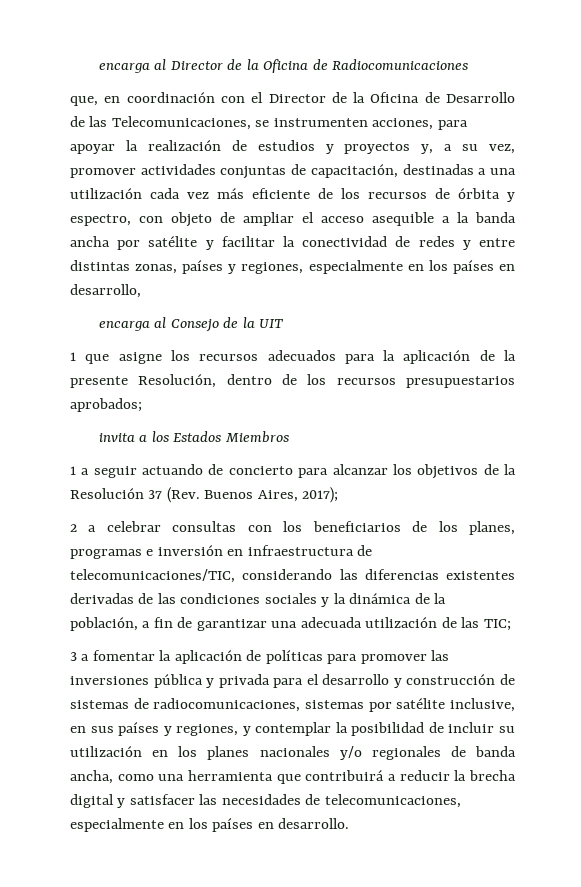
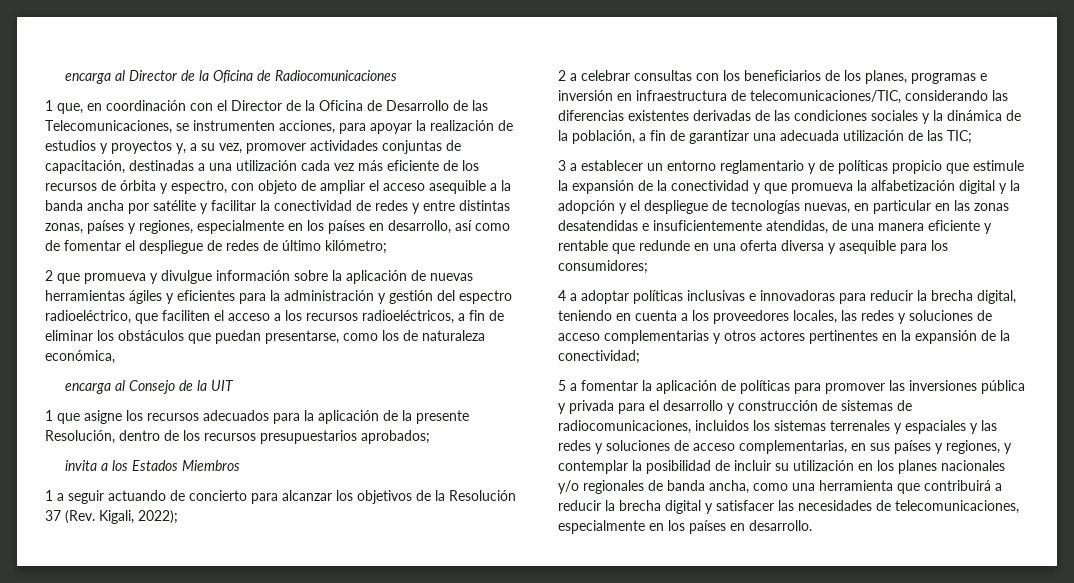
(469, 64) none -> [45,100,53,111] 1
(141, 291) none -> [455,220,510,231] [45,240,387,254] [45,270,473,284] [45,290,512,304] [45,310,504,324] [45,330,485,344] [45,350,115,364] así como de fomentar el despliegue de redes de último kilómetro; // 2 que promueva y divulgue información sobre la aplicación de nuevas herramientas ágiles y eficientes para la administración y gestión del espectro radioeléctrico, que faciliten el acceso a los recursos radioeléctricos, a fin de eliminar los obstáculos que puedan presentarse, como los de naturaleza económica,
[204,487,339,503] Buenos Aires, 2017); -> [99,510,178,524] Kigali, 2022);
(90, 657) none -> [581,160,1024,174] [558,180,1020,194] [558,200,1009,214] [558,220,992,234] [558,240,948,254] [558,260,648,274] [558,290,1016,304] [558,310,992,324] [558,330,1010,344] [558,350,640,364] [558,380,577,391] establecer un entorno reglamentario y de políticas propicio que estimule la expansión de la conectividad y que promueva la alfabetización digital y la adopción y el despliegue de tecnologías nuevas, en particular en las zonas desatendidas e insuficientemente atendidas, de una manera eficiente y rentable que redunde en una oferta diversa y asequible para los consumidores; // 4 a adoptar políticas inclusivas e innovadoras para reducir la brecha digital, teniendo en cuenta a los proveedores locales, las redes y soluciones de acceso complementarias y otros actores pertinentes en la expansión de la conectividad; // 5 a
[305,698,515,712] sistemas por satélite inclusive, -> [695,420,997,434] [558,440,847,454] incluidos los sistemas terrenales y espaciales y las redes y soluciones de acceso complementarias,

